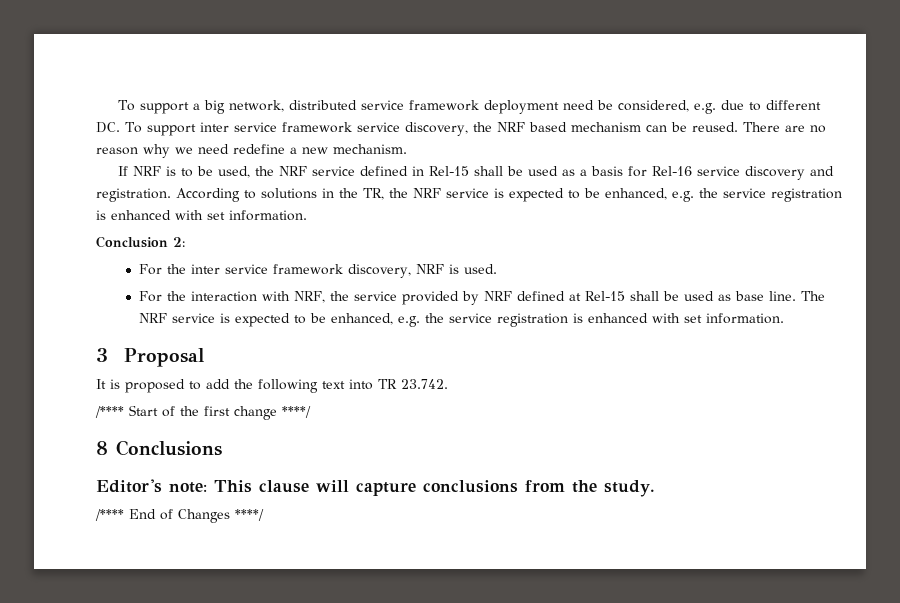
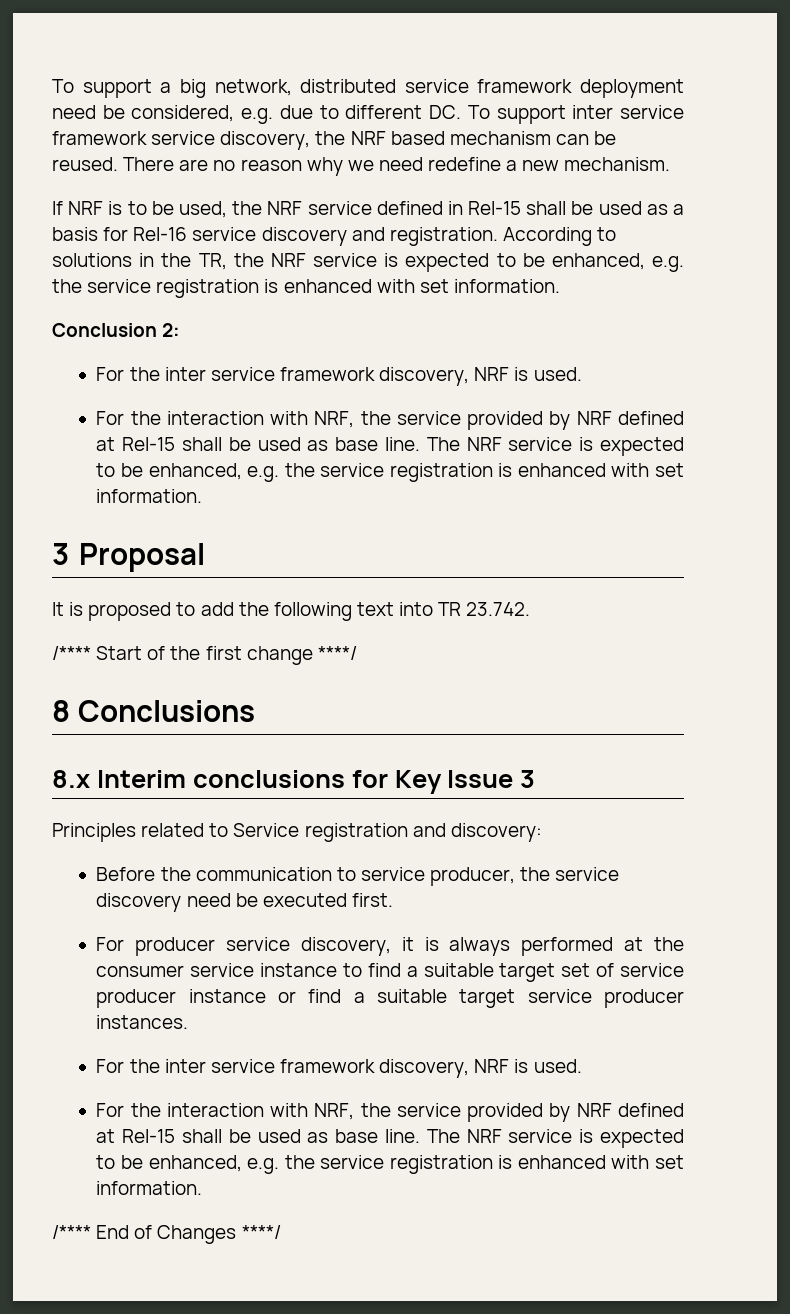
[96,479,655,497] Editor's note: This clause will capture conclusions from the study. -> [52,770,536,794] [52,823,542,842] [96,867,620,886] [96,893,393,912] [96,937,685,956] [96,963,684,982] [96,989,684,1008] [96,1015,189,1029] [96,1059,582,1078] [96,1103,684,1122] [96,1129,684,1148] [96,1155,684,1174] [96,1181,203,1195] 8.x Interim conclusions for Key Issue 3 // Principles related to Service registration and discovery: // Before the communication to service producer, the service discovery need be executed first. // For producer service discovery, it is always performed at the consumer service instance to find a suitable target set of service producer instance or find a suitable target service producer instances. // For the inter service framework discovery, NRF is used. // For the interaction with NRF, the service provided by NRF defined at Rel-15 shall be used as base line. The NRF service is expected to be enhanced, e.g. the service registration is enhanced with set information.

